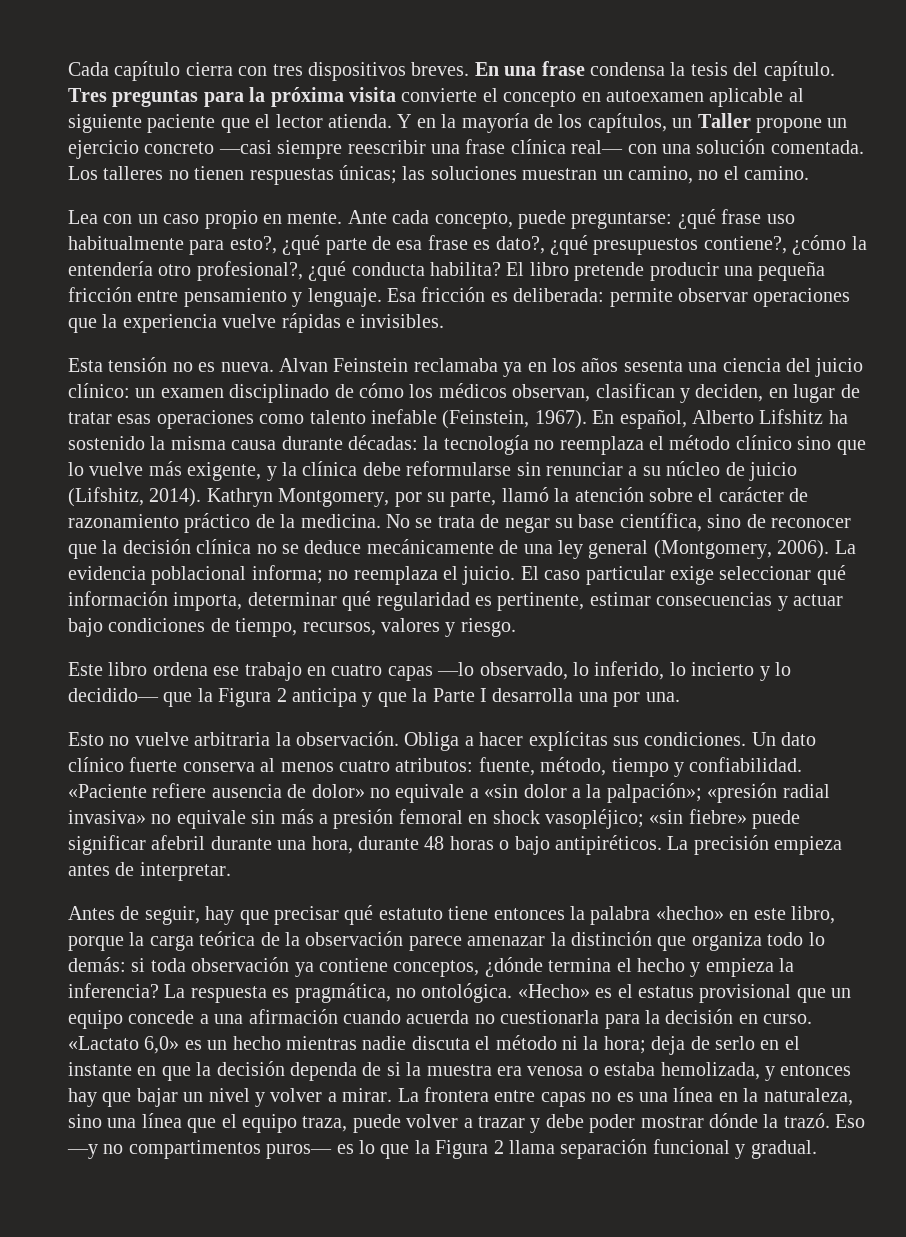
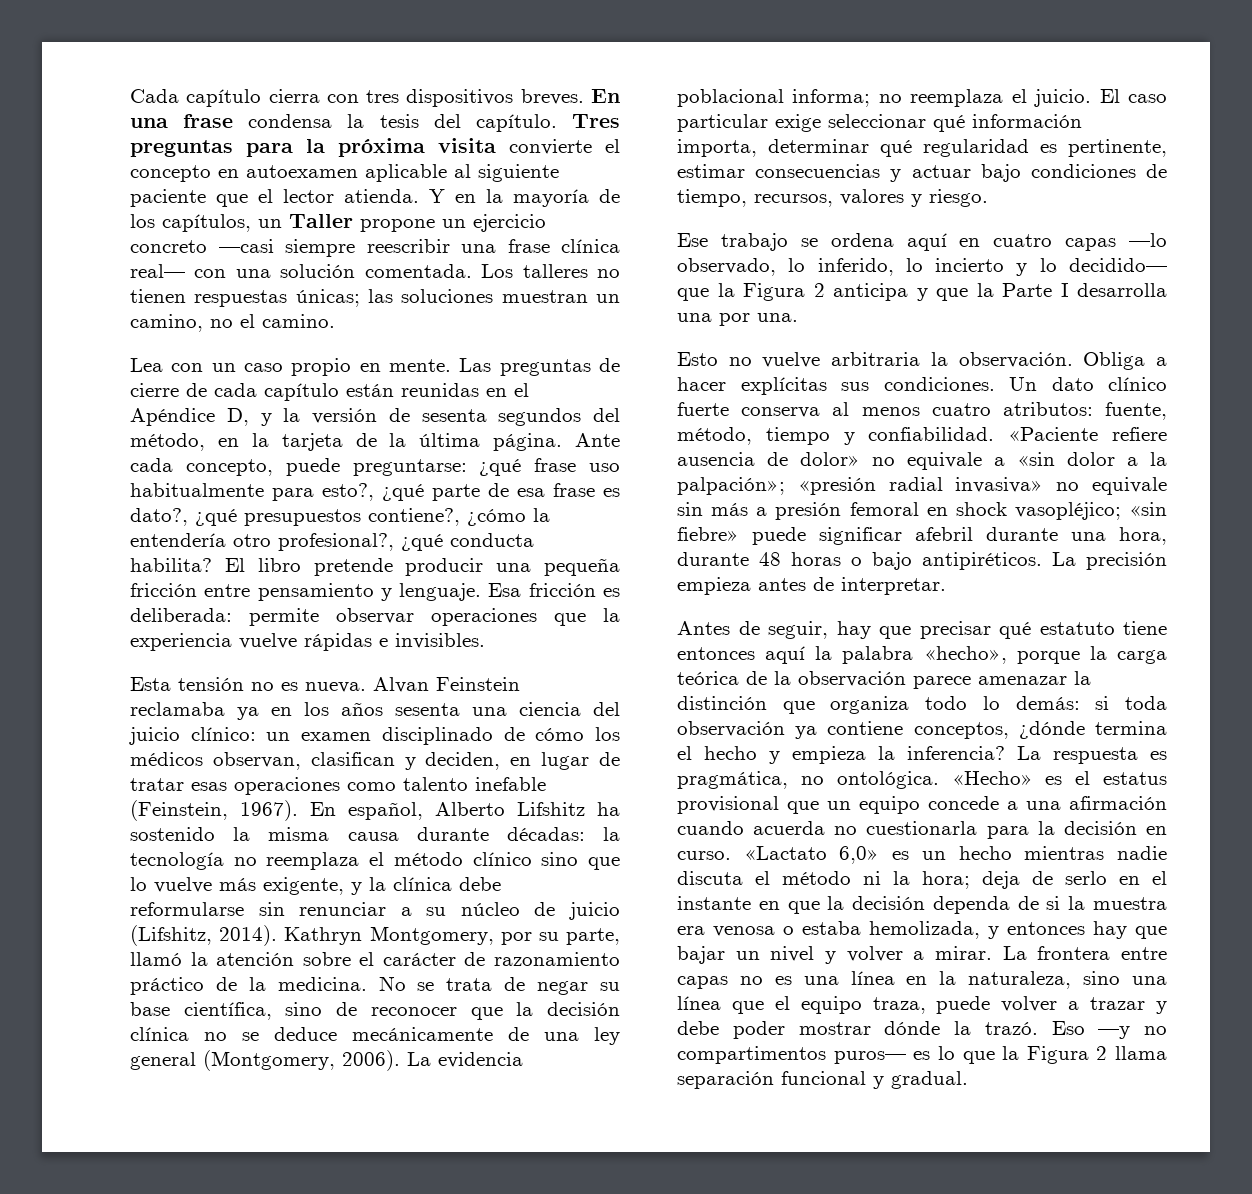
(343, 218) none -> [459,358,620,376] [130,383,529,401] [130,408,620,426] [130,433,563,451] Las preguntas de cierre de cada capítulo están reunidas en el Apéndice D, y la versión de sesenta segundos del método, en la tarjeta de la última página.
[68,662,302,681] Este libro ordena ese trabajo -> [677,233,947,251] Ese trabajo se ordena aquí
(565, 914) none -> [765,646,806,664] aquí
[655,906,835,924] «hecho» en este libro, -> [923,646,1007,664] «hecho»,

